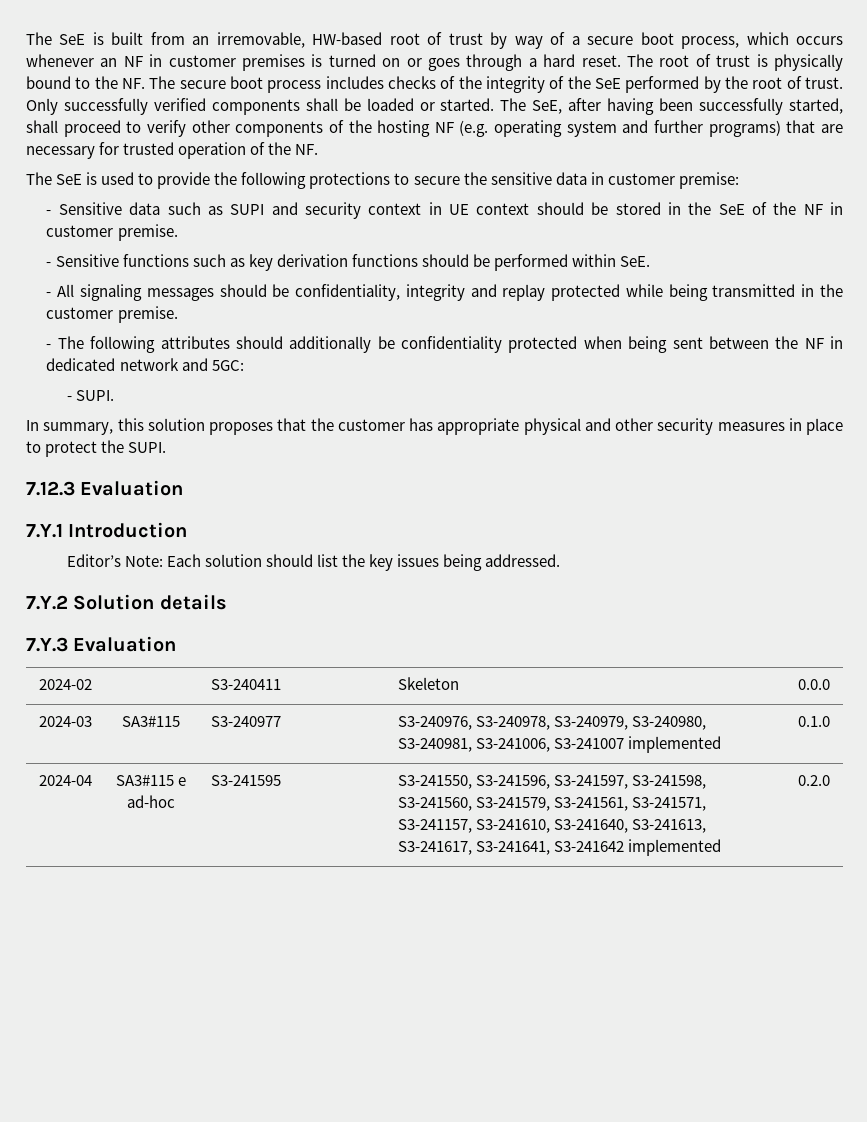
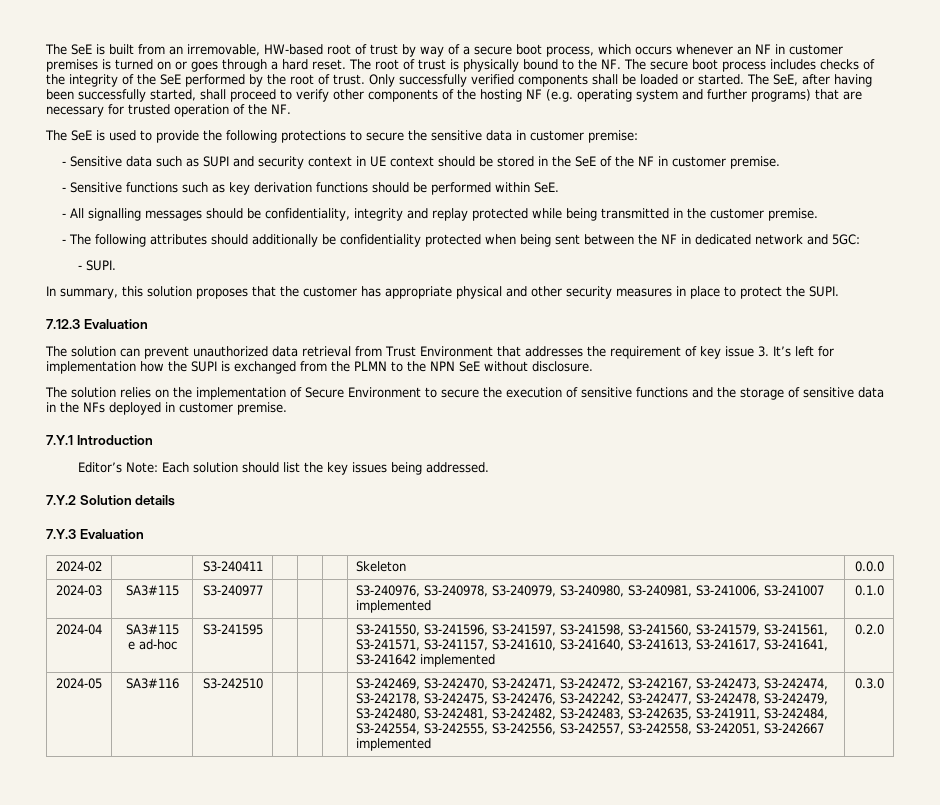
[80,284,143,301] signaling -> [88,208,142,221] signalling
(184, 488) none -> [45,346,834,359] [46,361,593,374] [45,387,884,400] [46,402,287,415] // The solution can prevent unauthorized data retrieval from Trust Environment that addresses the requirement of key issue 3. It’s left for implementation how the SUPI is exchanged from the PLMN to the NPN SeE without disclosure. // The solution relies on the implementation of Secure Environment to secure the execution of sensitive functions and the storage of sensitive data in the NFs deployed in customer premise.
(830, 780) none -> [56,678,102,689] [125,678,179,689] [202,678,263,689] [356,678,829,690] [356,693,829,705] [356,708,829,720] [356,723,825,735] [356,738,432,751] [854,678,884,689] // 2024-05 | SA3#116 | S3-242510 | | | | S3-242469, S3-242470, S3-242471, S3-242472, S3-242167, S3-242473, S3-242474, S3-242178, S3-242475, S3-242476, S3-242242, S3-242477, S3-242478, S3-242479, S3-242480, S3-242481, S3-242482, S3-242483, S3-242635, S3-241911, S3-242484, S3-242554, S3-242555, S3-242556, S3-242557, S3-242558, S3-242051, S3-242667 implemented | 0.3.0

